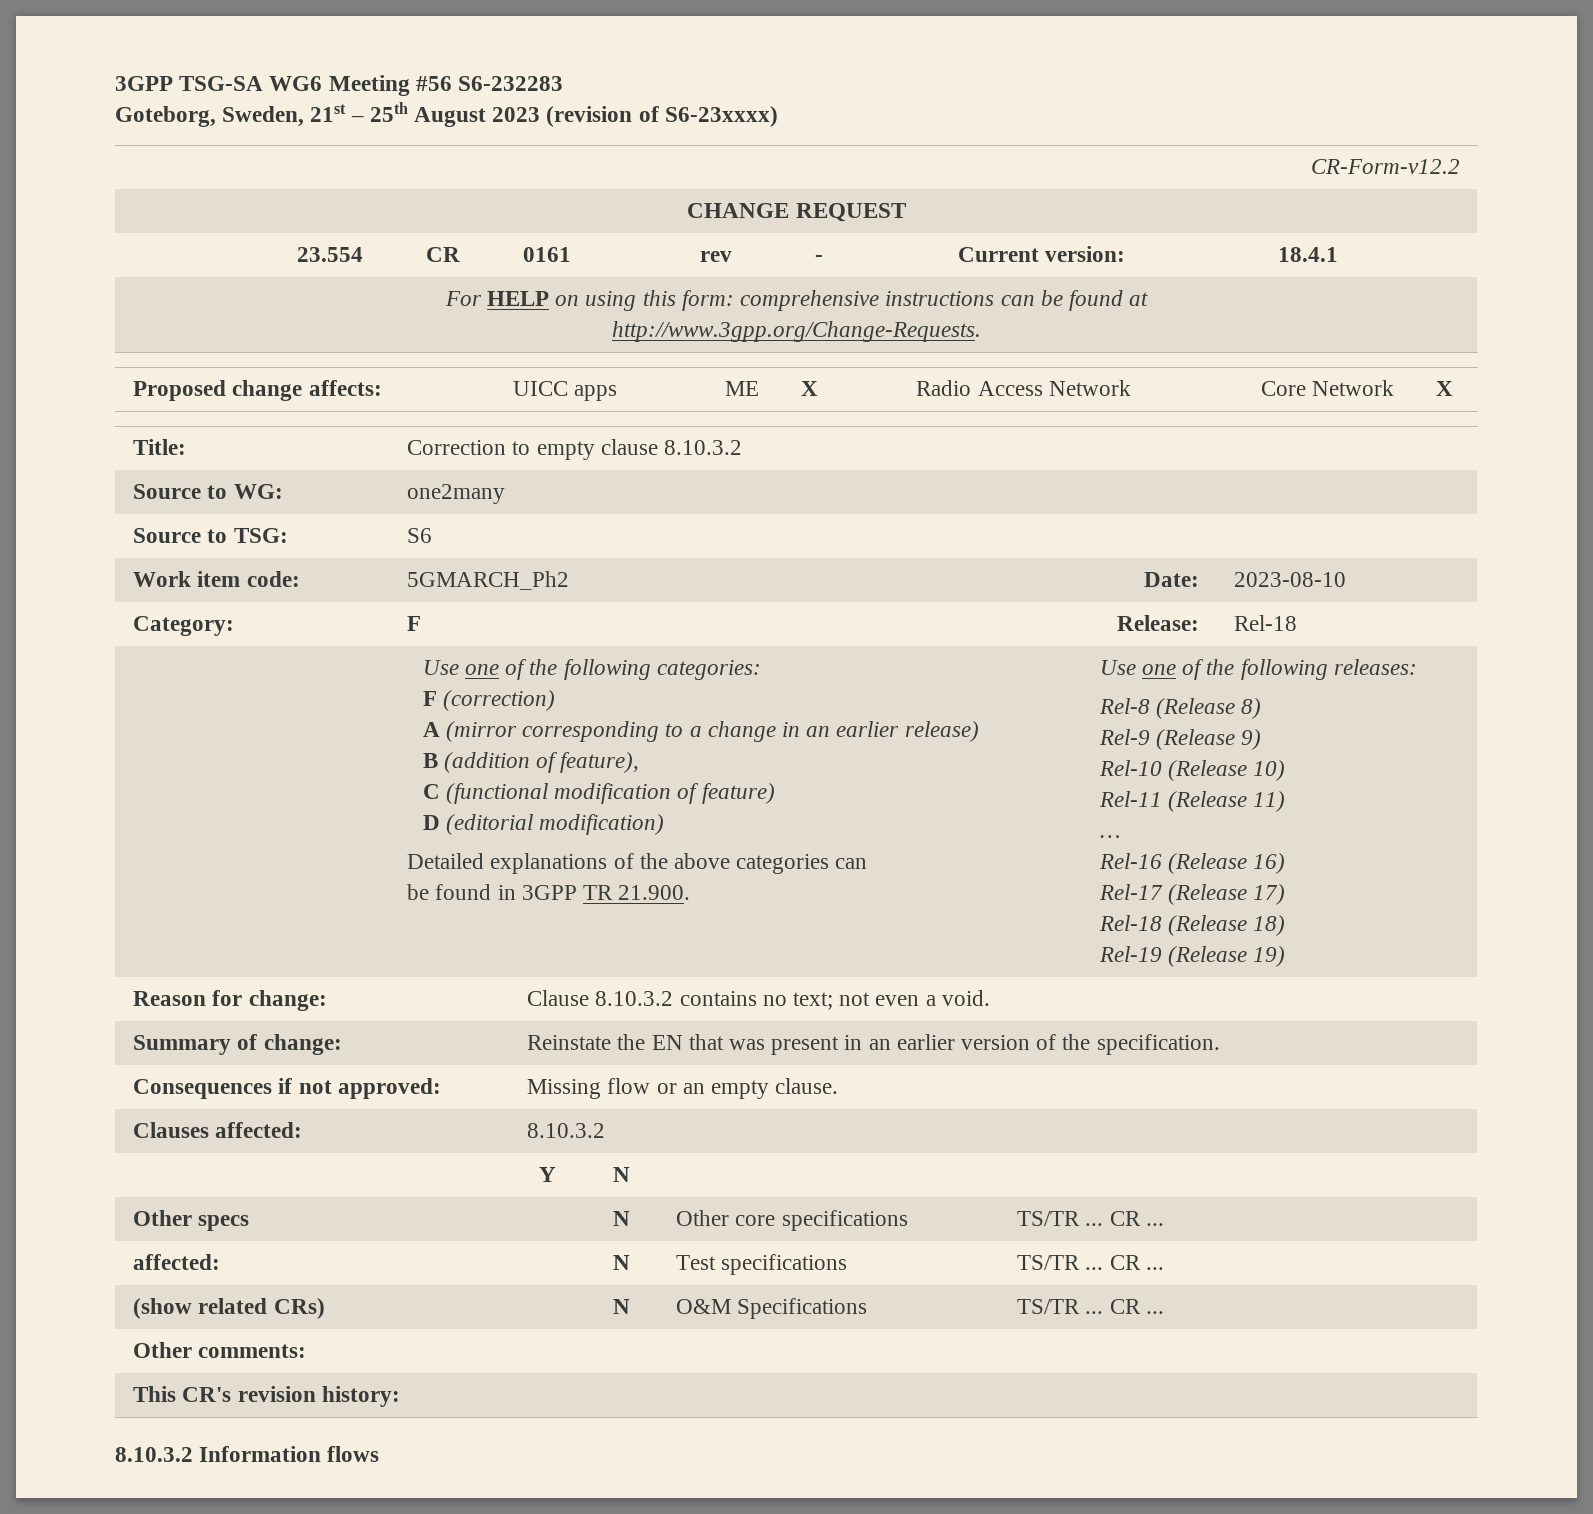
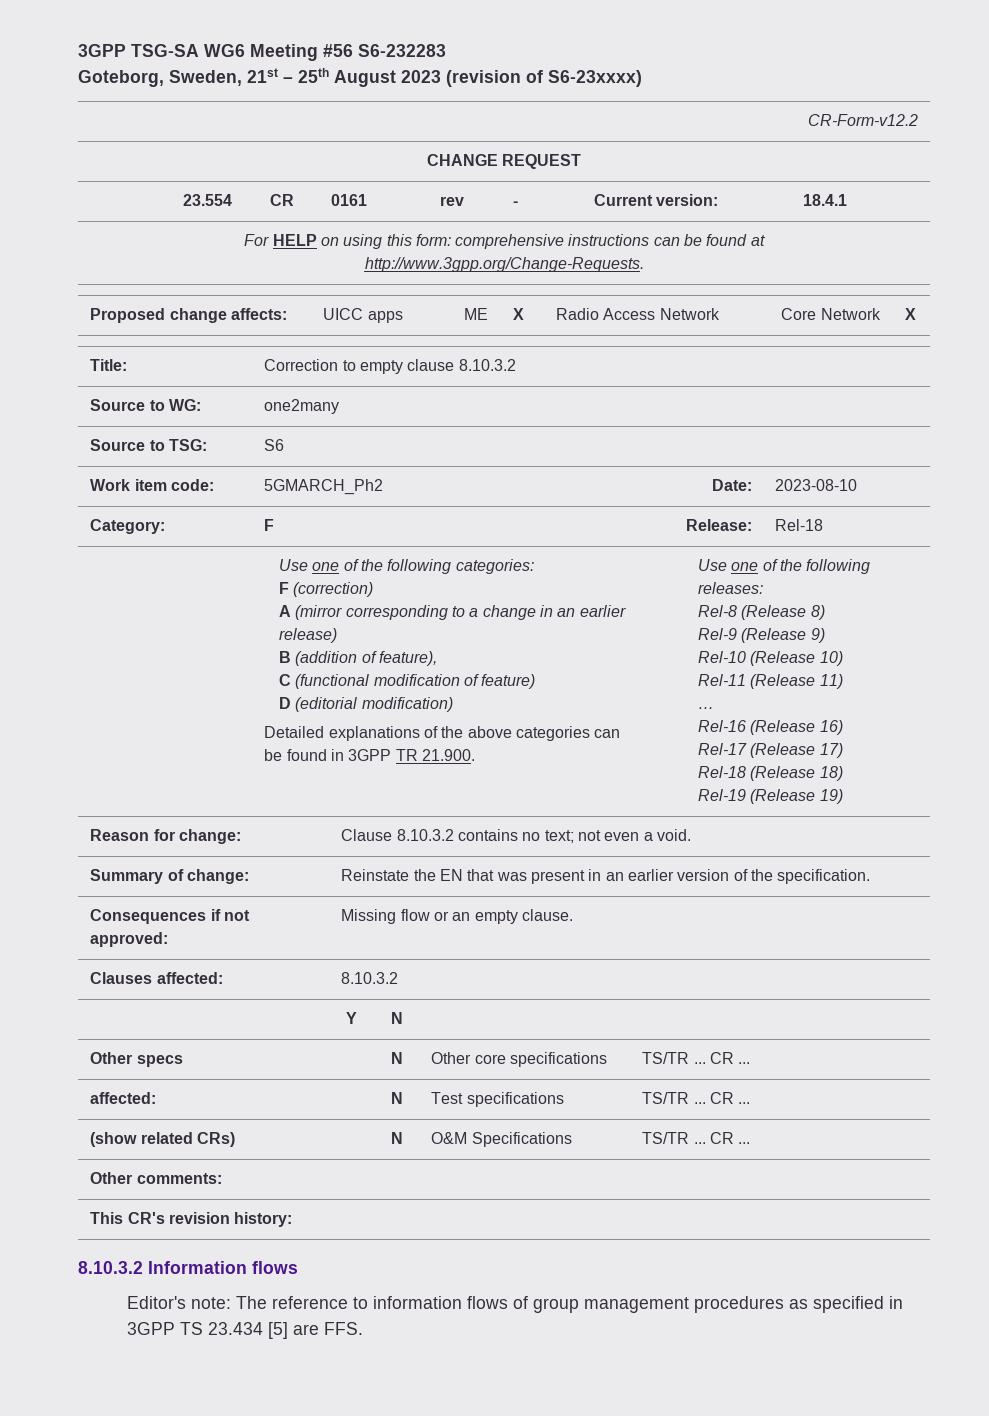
(380, 1454) none -> [127,1296,904,1313] [127,1322,364,1339] // Editor's note: The reference to information flows of group management procedures as specified in 3GPP TS 23.434 [5] are FFS.

